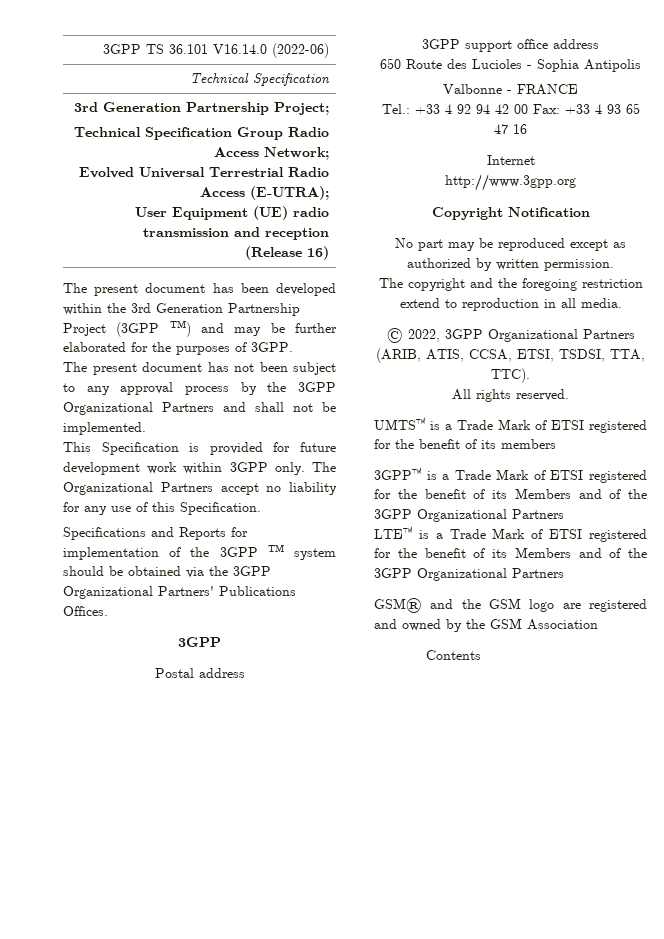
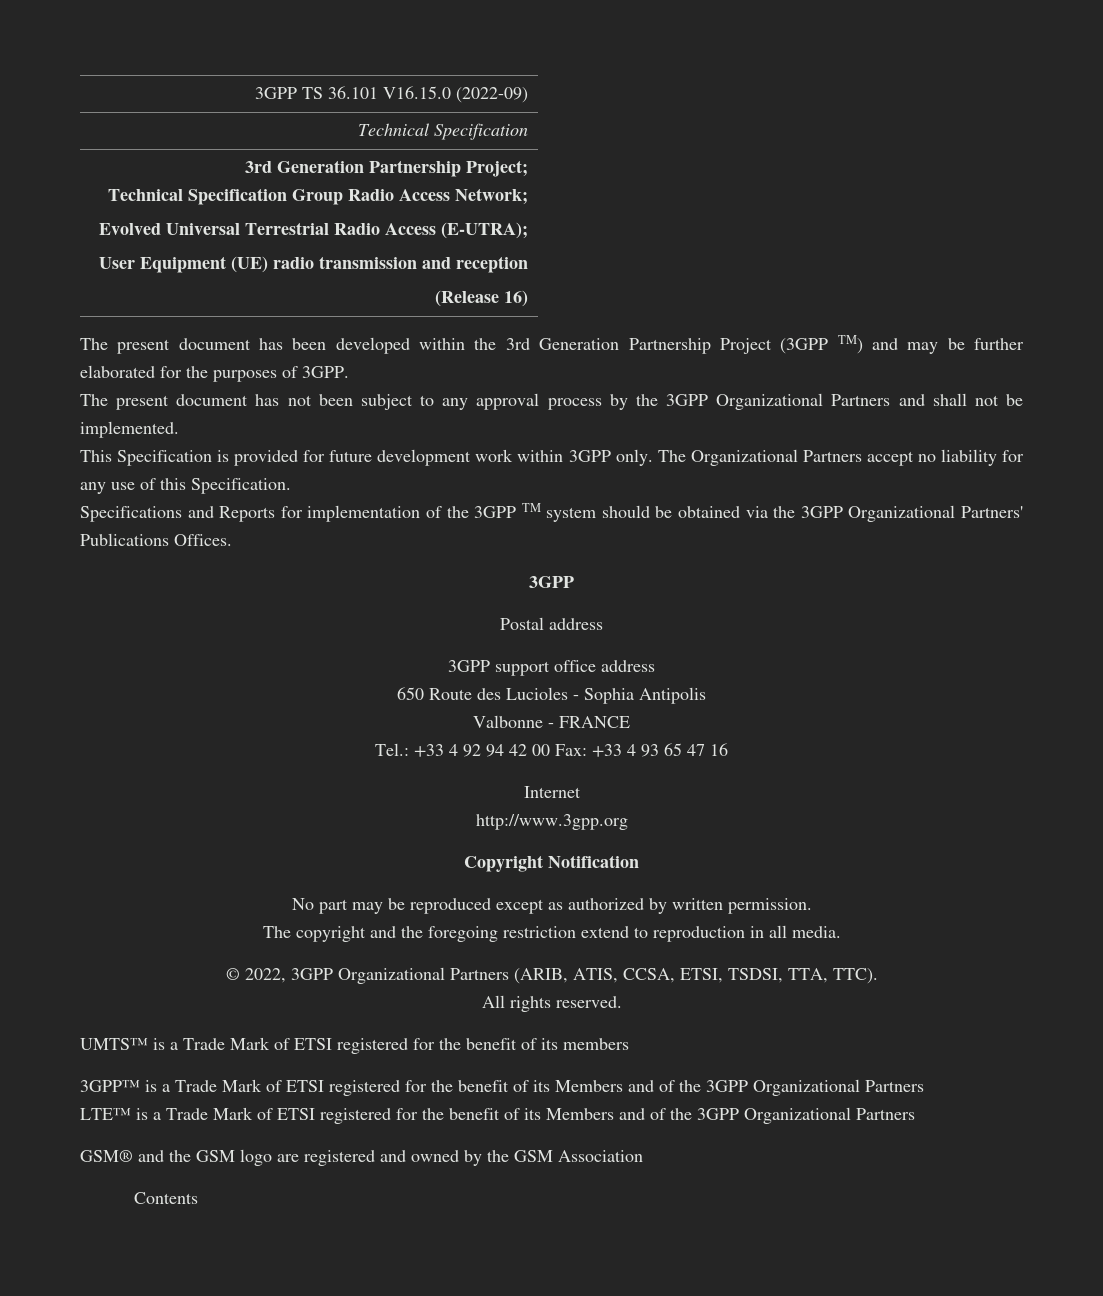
[212,43,329,58] V16.14.0 (2022-06) -> [383,86,529,103] V16.15.0 (2022-09)

